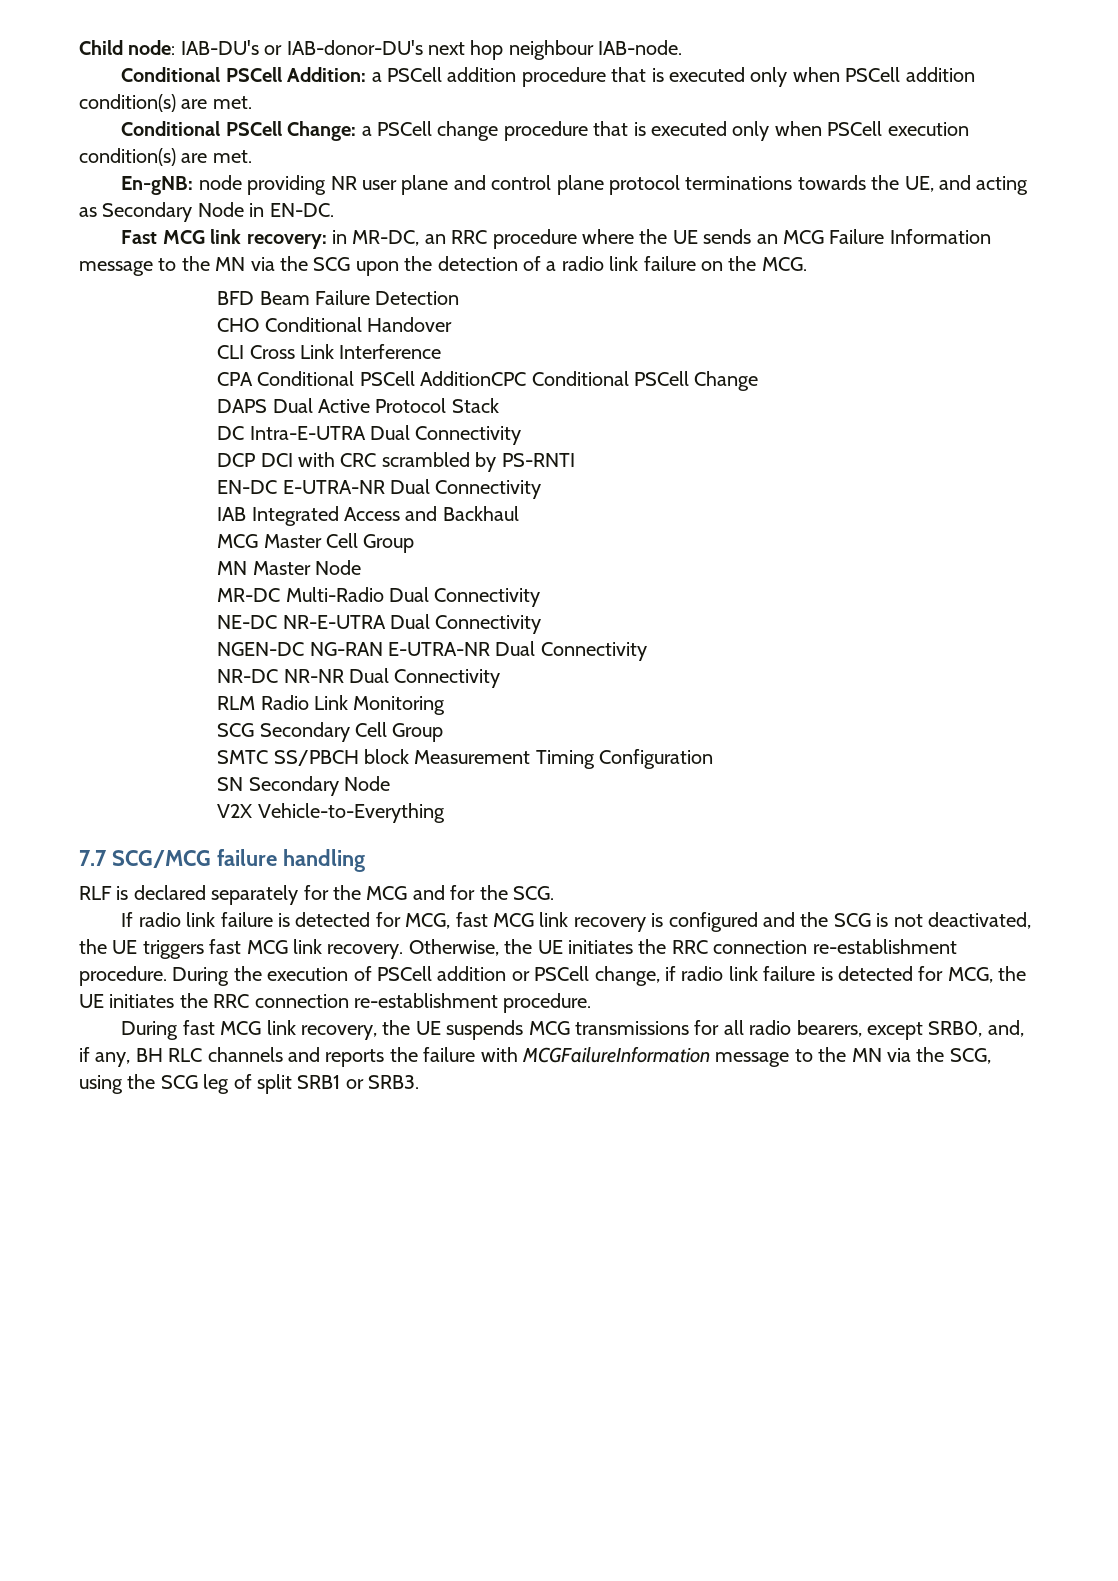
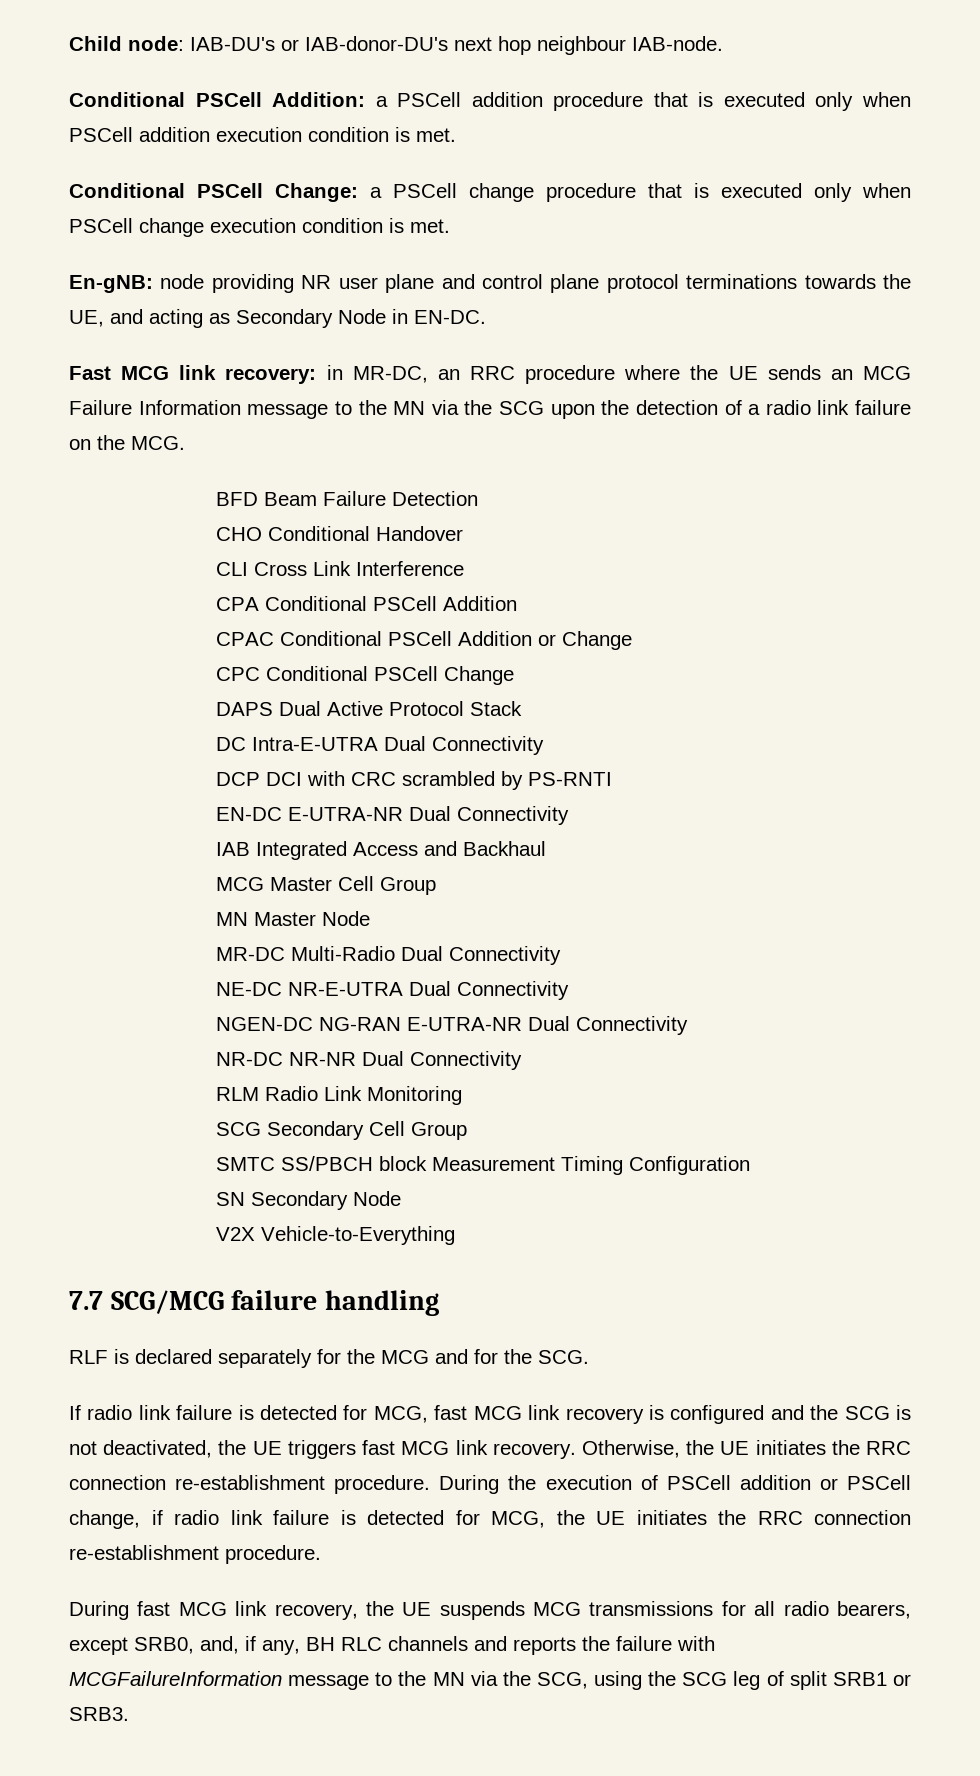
[79,94,208,112] condition(s) are -> [216,127,410,142] execution condition is
[887,122,969,136] [79,148,208,166] execution condition(s) are -> [139,218,404,237] change execution condition is
[420,371,527,386] AdditionCPC -> [443,596,518,611] [216,631,633,650] [216,667,261,681] Addition // CPAC Conditional PSCell Addition or Change // CPC

